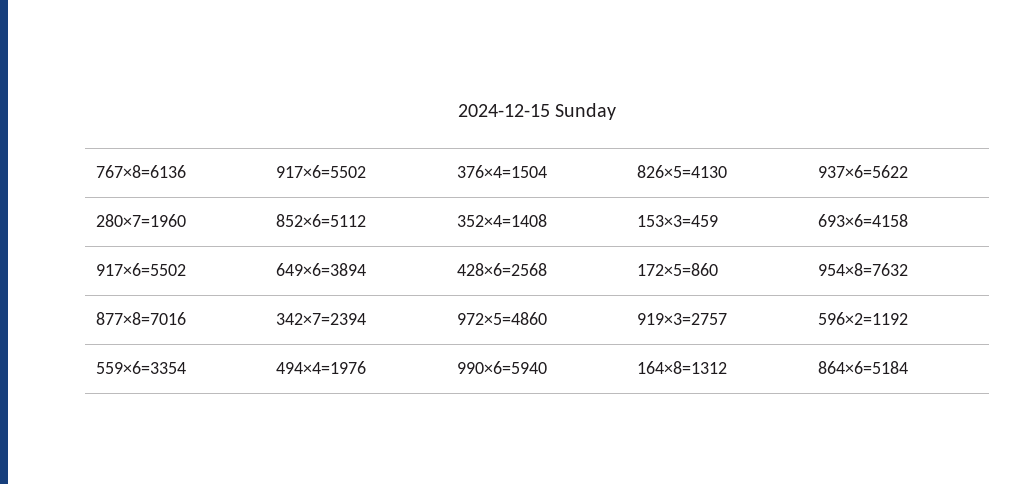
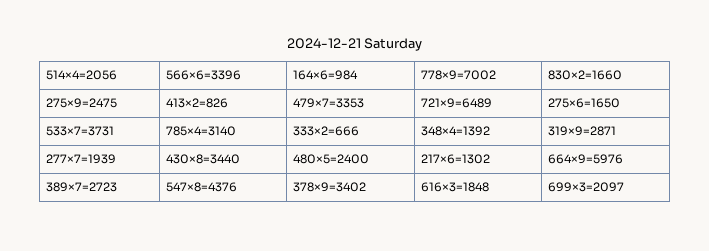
[457,103,617,120] [95,165,186,178] [275,165,366,178] [456,165,547,178] [636,165,727,178] [817,165,908,178] [95,214,186,227] [275,214,366,227] [456,214,547,227] [636,215,718,227] [817,214,908,227] [95,263,186,276] [275,263,366,276] [456,263,547,276] [636,263,718,276] [817,263,908,276] [95,312,186,325] [275,313,366,325] [456,312,547,325] [636,313,727,325] [817,312,908,325] [95,361,186,374] [275,361,366,374] [456,361,547,374] [636,361,727,374] [817,361,908,374] 2024-12-15 Sunday // 767×8=6136 | 917×6=5502 | 376×4=1504 | 826×5=4130 | 937×6=5622 // 280×7=1960 | 852×6=5112 | 352×4=1408 | 153×3=459 | 693×6=4158 // 917×6=5502 | 649×6=3894 | 428×6=2568 | 172×5=860 | 954×8=7632 // 877×8=7016 | 342×7=2394 | 972×5=4860 | 919×3=2757 | 596×2=1192 // 559×6=3354 | 494×4=1976 | 990×6=5940 | 164×8=1312 | 864×6=5184 -> [286,38,423,51] [45,70,117,80] [165,70,241,80] [292,70,358,80] [420,70,496,80] [547,70,622,80] [45,98,117,108] [165,98,228,108] [292,98,364,108] [420,98,492,108] [547,98,620,108] [45,126,114,136] [165,126,236,136] [292,126,359,136] [420,126,490,136] [547,126,616,136] [45,154,116,164] [165,154,240,164] [292,154,369,164] [420,154,490,164] [547,154,623,164] [45,182,117,192] [165,182,237,192] [292,182,366,192] [420,182,489,192] [547,182,624,192] 2024-12-21 Saturday // 514×4=2056 | 566×6=3396 | 164×6=984 | 778×9=7002 | 830×2=1660 // 275×9=2475 | 413×2=826 | 479×7=3353 | 721×9=6489 | 275×6=1650 // 533×7=3731 | 785×4=3140 | 333×2=666 | 348×4=1392 | 319×9=2871 // 277×7=1939 | 430×8=3440 | 480×5=2400 | 217×6=1302 | 664×9=5976 // 389×7=2723 | 547×8=4376 | 378×9=3402 | 616×3=1848 | 699×3=2097

